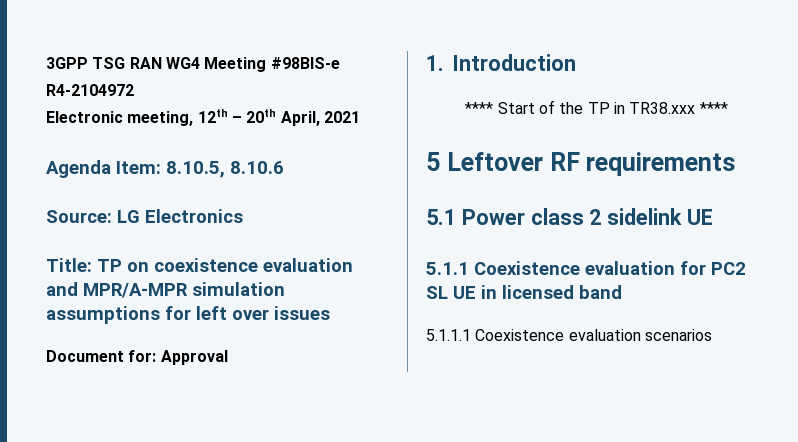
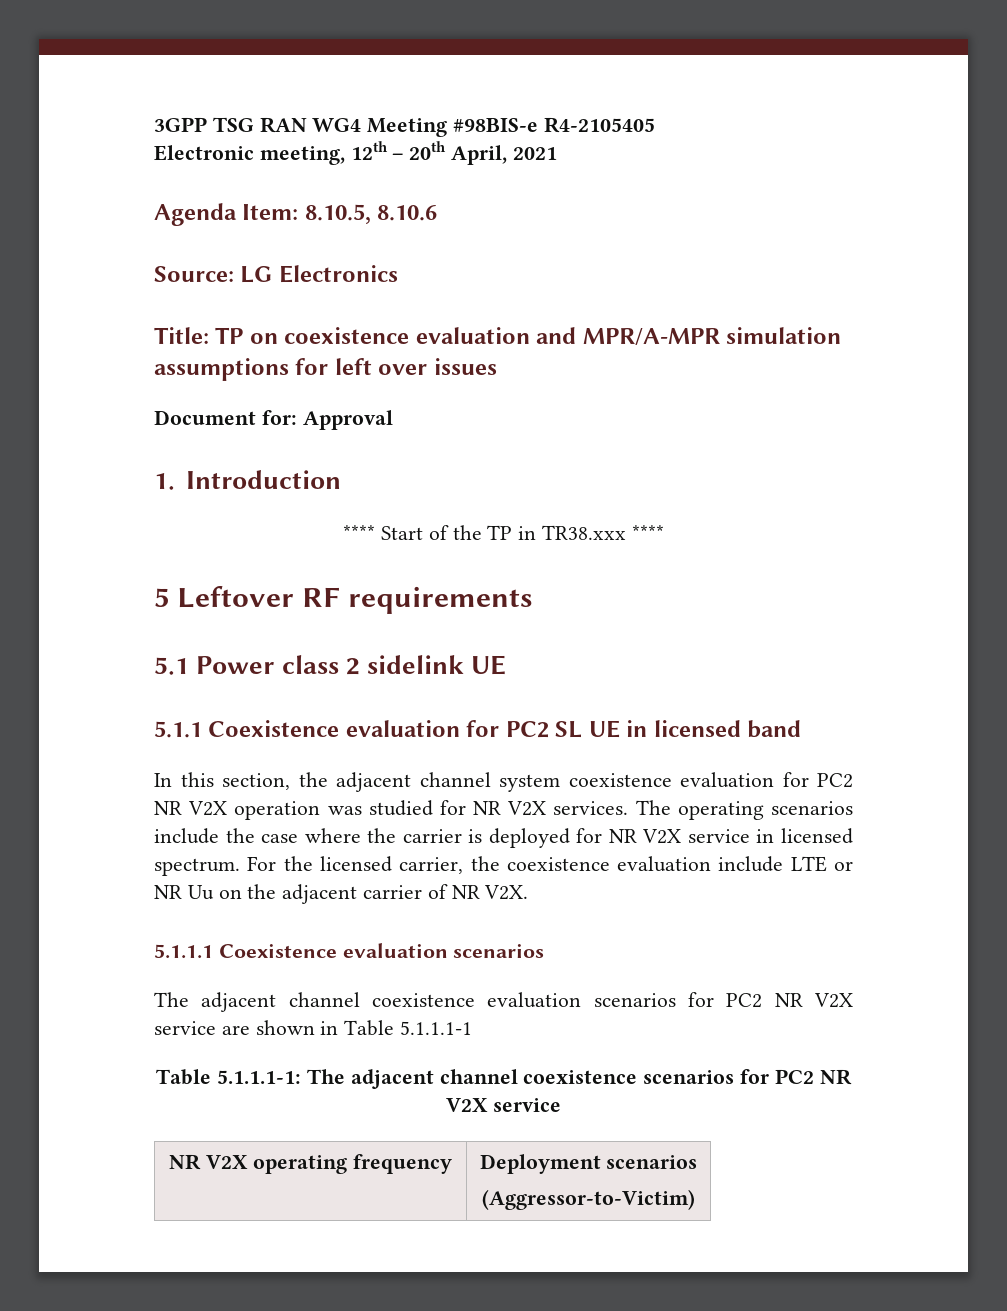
[46,84,134,96] R4-2104972 -> [543,117,655,133] R4-2105405
[426,329,712,341] 5.1.1.1 Coexistence evaluation scenarios -> [154,772,853,792] [154,800,853,820] [154,828,854,848] [154,856,853,876] [154,884,529,904] [154,943,545,959] [154,992,854,1012] [154,1020,473,1036] [156,1069,852,1089] [446,1098,561,1112] [169,1154,452,1174] [479,1154,698,1174] [482,1189,695,1210] In this section, the adjacent channel system coexistence evaluation for PC2 NR V2X operation was studied for NR V2X services. The operating scenarios include the case where the carrier is deployed for NR V2X service in licensed spectrum. For the licensed carrier, the coexistence evaluation include LTE or NR Uu on the adjacent carrier of NR V2X. // 5.1.1.1 Coexistence evaluation scenarios // The adjacent channel coexistence evaluation scenarios for PC2 NR V2X service are shown in Table 5.1.1.1-1 // Table 5.1.1.1-1: The adjacent channel coexistence scenarios for PC2 NR V2X service // NR V2X operating frequency | Deployment scenarios // (Aggressor-to-Victim)

